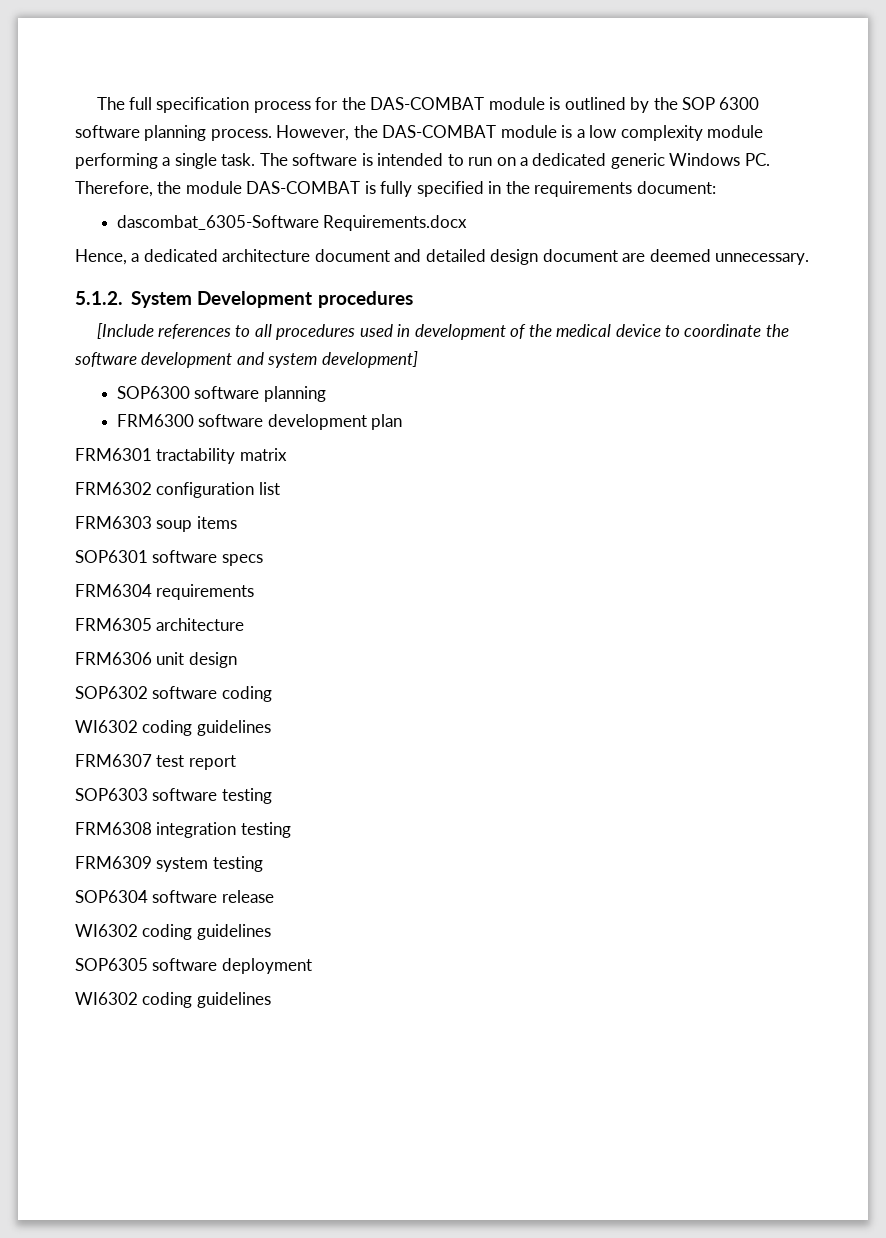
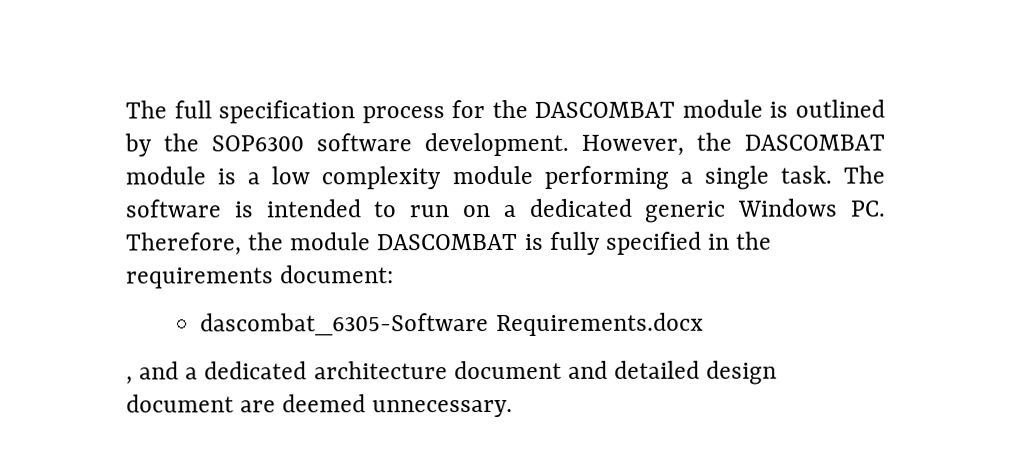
[370,97,485,110] DAS-COMBAT -> [534,101,676,118] DASCOMBAT
[681,97,760,110] [75,125,272,141] SOP 6300 software planning process. -> [211,132,569,157] SOP6300 software development.
[382,125,497,138] DAS-COMBAT -> [744,134,885,151] DASCOMBAT
[246,181,361,194] DAS-COMBAT -> [377,233,519,251] DASCOMBAT
[75,249,127,265] Hence, -> [126,361,180,385] , and
[75,291,413,308] [96,323,789,340] [74,351,418,368] [116,386,326,402] [116,414,403,430] [75,448,287,464] [75,482,280,498] [75,516,237,532] [75,550,263,566] [75,584,255,600] [75,618,245,631] [75,652,237,668] [75,686,272,702] [75,720,271,736] [75,754,236,770] [75,788,272,804] [75,822,291,838] [75,856,263,872] [75,890,274,903] [75,924,271,940] [75,958,312,974] [75,992,271,1008] // 5.1.2. System Development procedures // [Include references to all procedures used in development of the medical device to coordinate the software development and system development] // SOP6300 software planning // FRM6300 software development plan // FRM6301 tractability matrix // FRM6302 configuration list // FRM6303 soup items // SOP6301 software specs // FRM6304 requirements // FRM6305 architecture // FRM6306 unit design // SOP6302 software coding // WI6302 coding guidelines // FRM6307 test report // SOP6303 software testing // FRM6308 integration testing // FRM6309 system testing // SOP6304 software release // WI6302 coding guidelines // SOP6305 software deployment // WI6302 coding guidelines -> (514, 408) none

